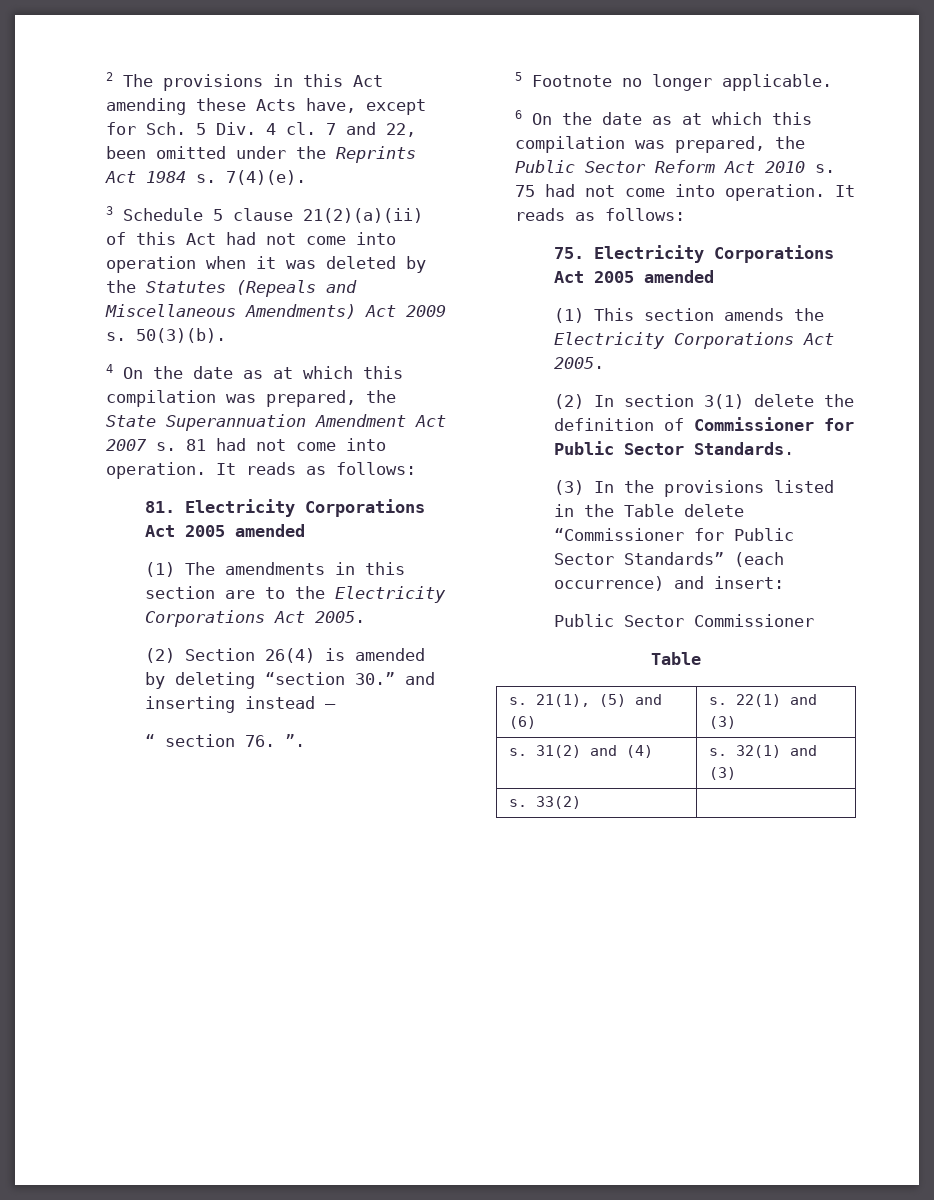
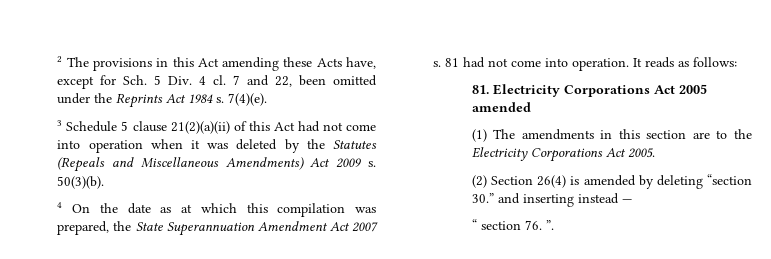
[515,72,833,91] [515,110,813,125] [515,136,806,153] [515,160,836,173] [515,184,856,201] [515,208,686,221] [553,245,834,263] [553,270,714,283] [553,308,824,323] [553,332,834,349] [553,357,604,369] [553,394,854,409] [553,417,854,431] [553,441,794,455] [553,480,834,497] [553,504,744,517] [553,528,794,541] [553,552,784,567] [553,576,784,591] [553,614,814,627] [651,652,701,665] [508,694,662,707] [508,716,536,729] [708,694,817,707] [708,716,736,729] [508,745,653,758] [708,745,817,758] [708,767,736,780] [508,796,581,809] // 5 Footnote no longer applicable. // 6 On the date as at which this compilation was prepared, the Public Sector Reform Act 2010 s. 75 had not come into operation. It reads as follows: // 75. Electricity Corporations Act 2005 amended // (1) This section amends the Electricity Corporations Act 2005. // (2) In section 3(1) delete the definition of Commissioner for Public Sector Standards. // (3) In the provisions listed in the Table delete “Commissioner for Public Sector Standards” (each occurrence) and insert: // Public Sector Commissioner // Table // s. 21(1), (5) and (6) | s. 22(1) and (3) // s. 31(2) and (4) | s. 32(1) and (3) // s. 33(2) | -> (554, 225) none

